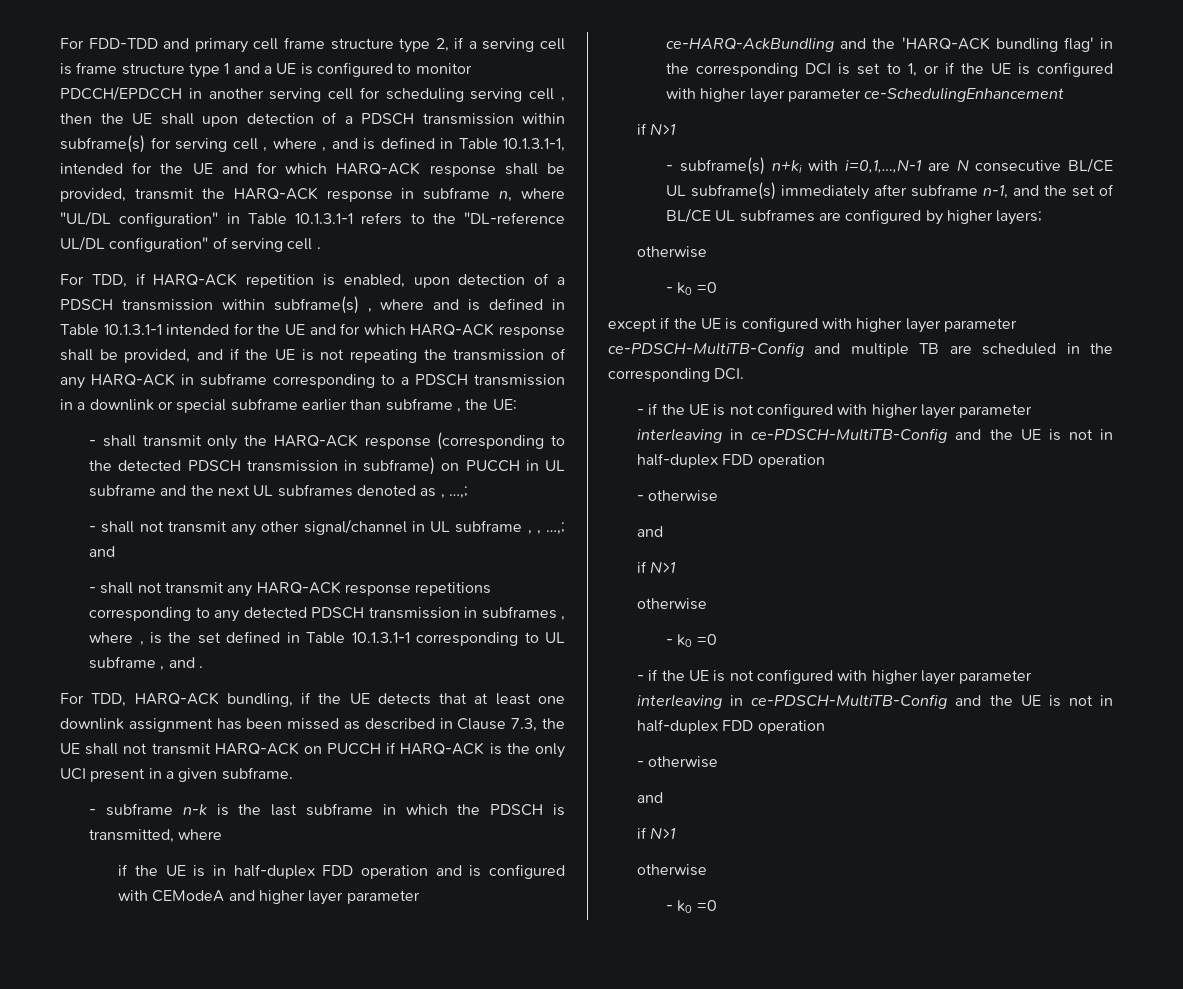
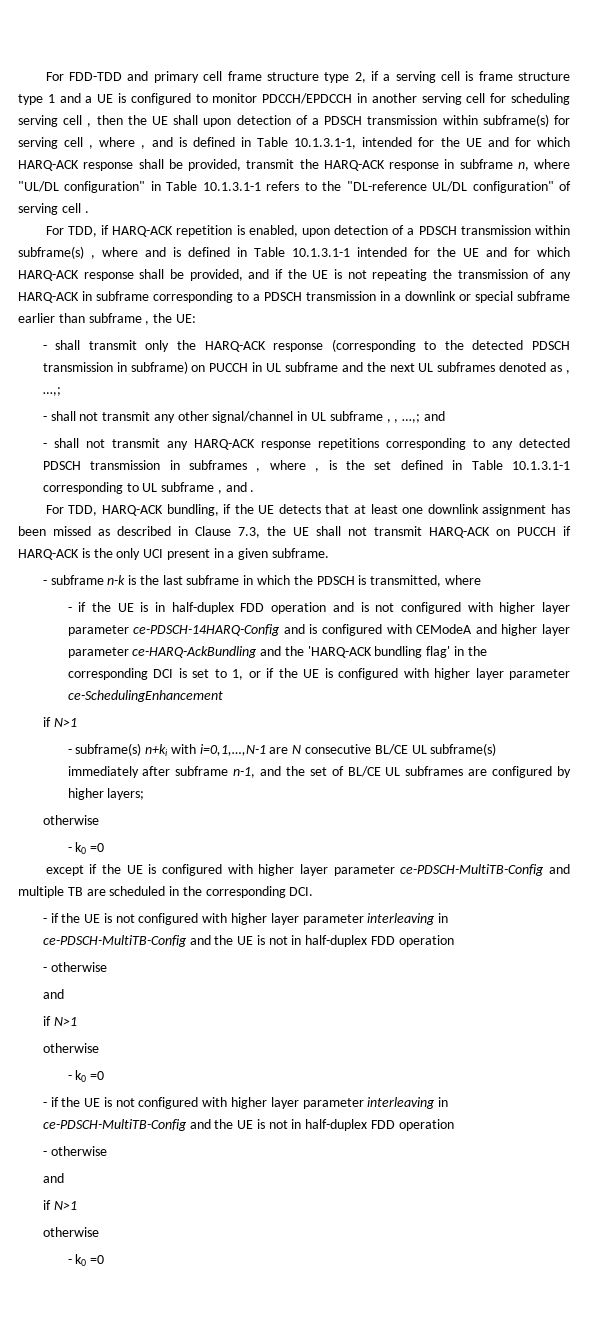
(223, 834) none -> [67,607,72,612] -
(482, 871) none -> [375,602,570,614] [67,624,318,636] not configured with higher layer parameter ce-PDSCH-14HARQ-Config and is

